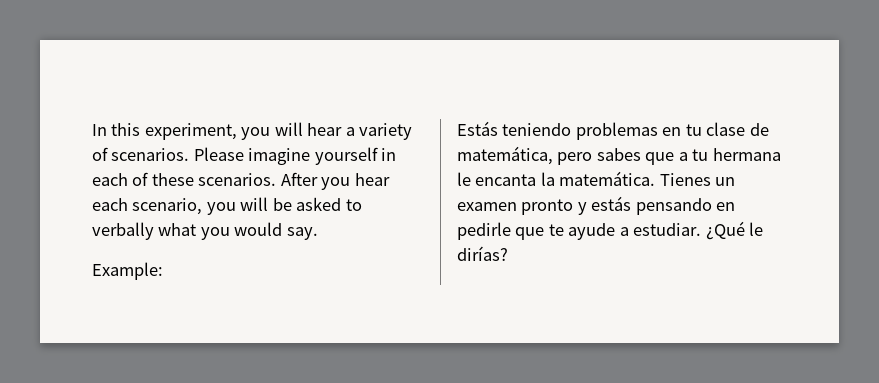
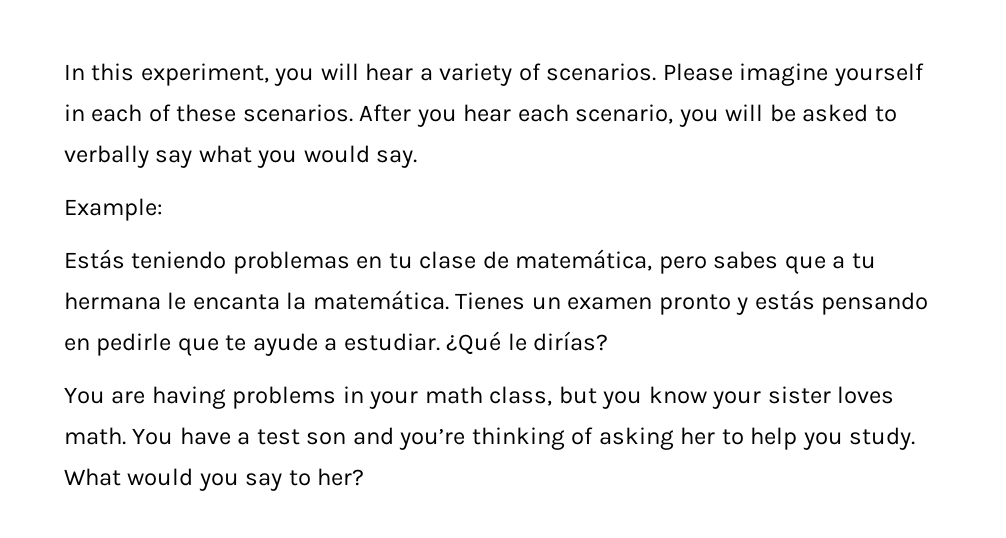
(154, 231) none -> [155,150,193,168] say
(508, 253) none -> [64,386,895,409] [64,427,916,450] [64,468,365,491] // You are having problems in your math class, but you know your sister loves math. You have a test son and you’re thinking of asking her to help you study. What would you say to her?

